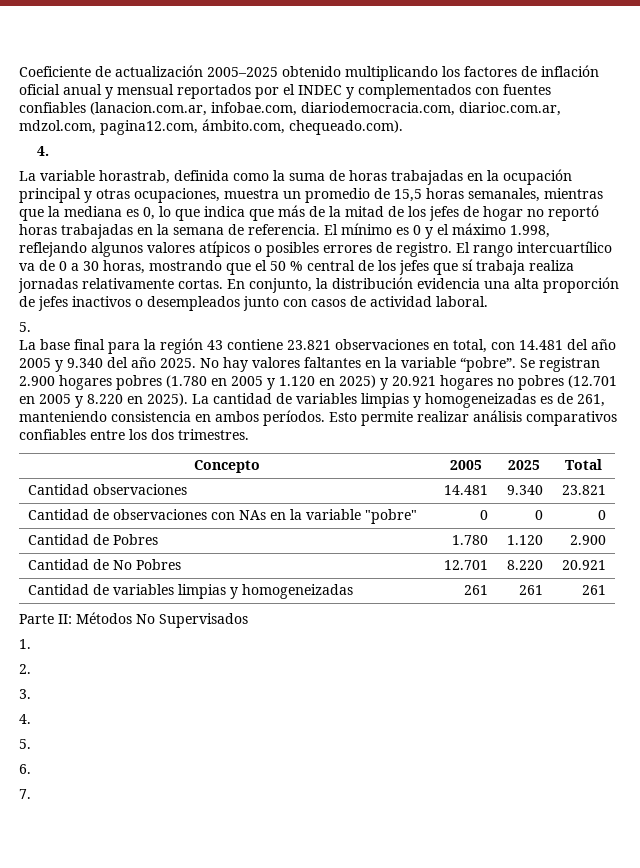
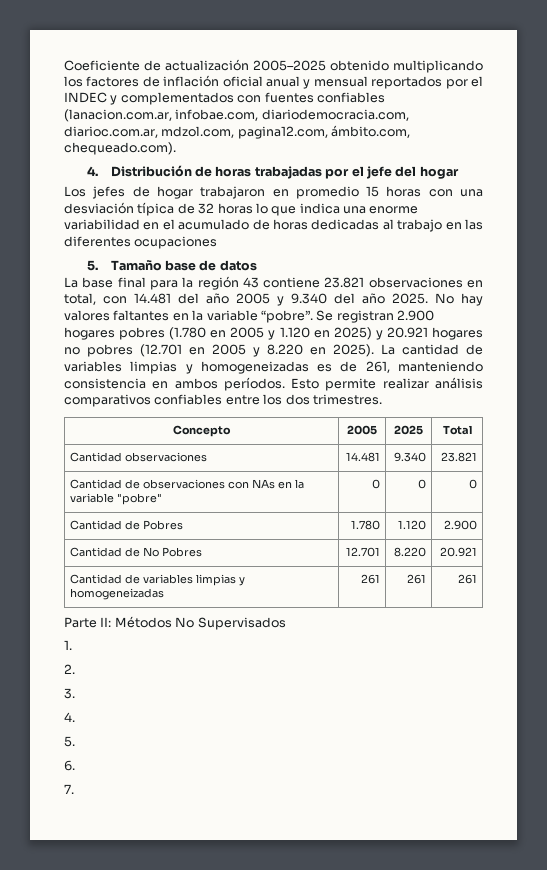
[19,169,572,185] [19,188,603,203] [19,205,599,221] [19,223,550,239] [19,241,612,257] [19,259,574,275] [18,277,619,293] [19,296,488,311] [19,322,31,332] // La variable horastrab, definida como la suma de horas trabajadas en la ocupación principal y otras ocupaciones, muestra un promedio de 15,5 horas semanales, mientras que la mediana es 0, lo que indica que más de la mitad de los jefes de hogar no reportó horas trabajadas en la semana de referencia. El mínimo es 0 y el máximo 1.998, reflejando algunos valores atípicos o posibles errores de registro. El rango intercuartílico va de 0 a 30 horas, mostrando que el 50 % central de los jefes que sí trabaja realiza jornadas relativamente cortas. En conjunto, la distribución evidencia una alta proporción de jefes inactivos o desempleados junto con casos de actividad laboral. // 5. -> [110,165,459,179] [64,186,484,199] [64,202,419,216] [64,219,483,232] [64,236,218,249] [87,260,257,271] Distribución de horas trabajadas por el jefe del hogar // Los jefes de hogar trabajaron en promedio 15 horas con una desviación típica de 32 horas lo que indica una enorme variabilidad en el acumulado de horas dedicadas al trabajo en las diferentes ocupaciones // 5. Tamaño base de datos

